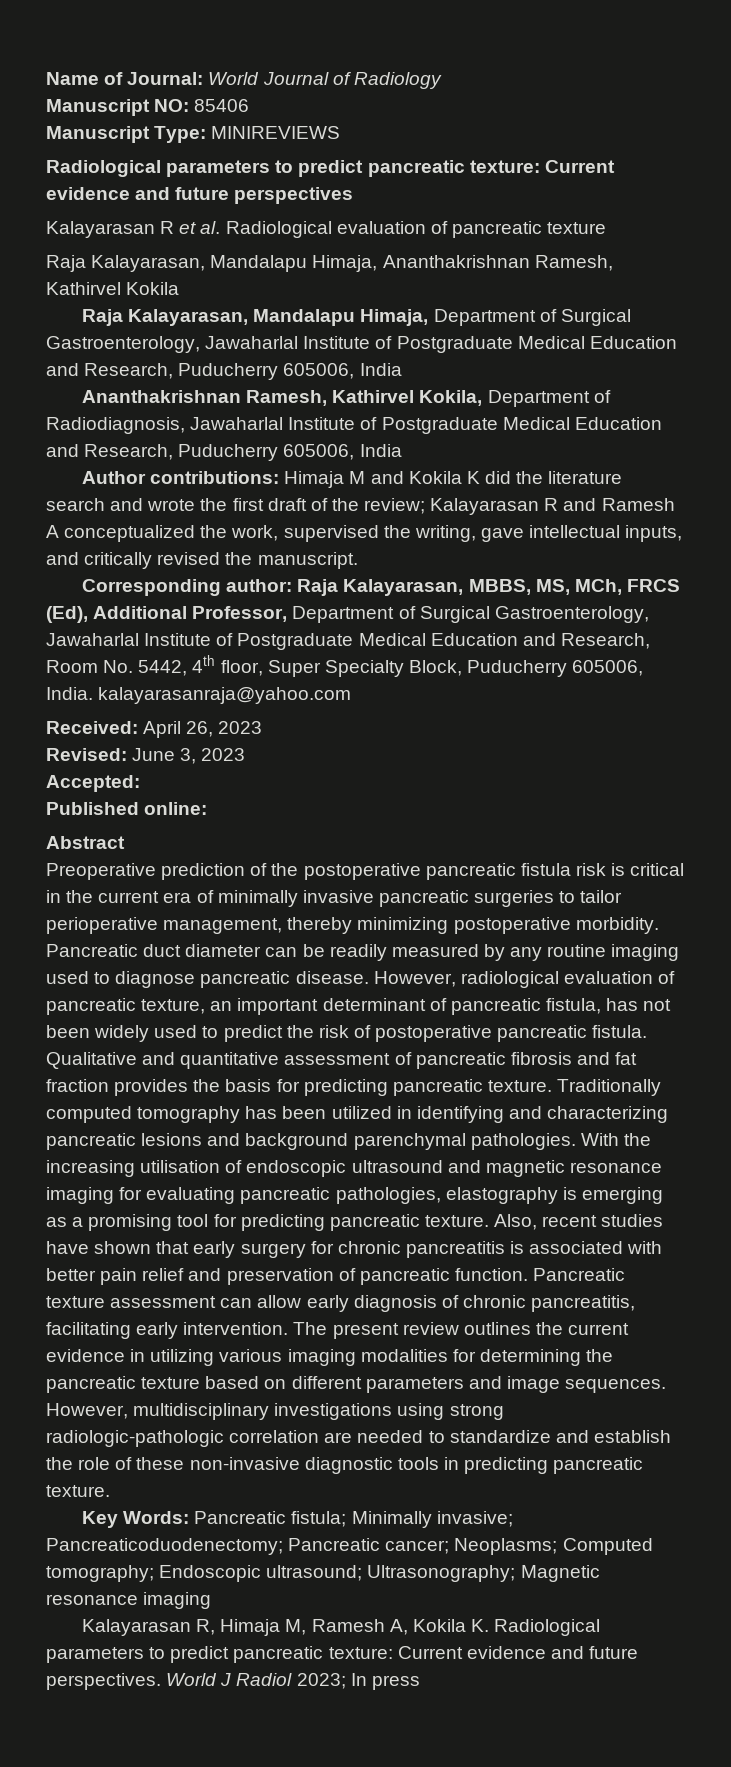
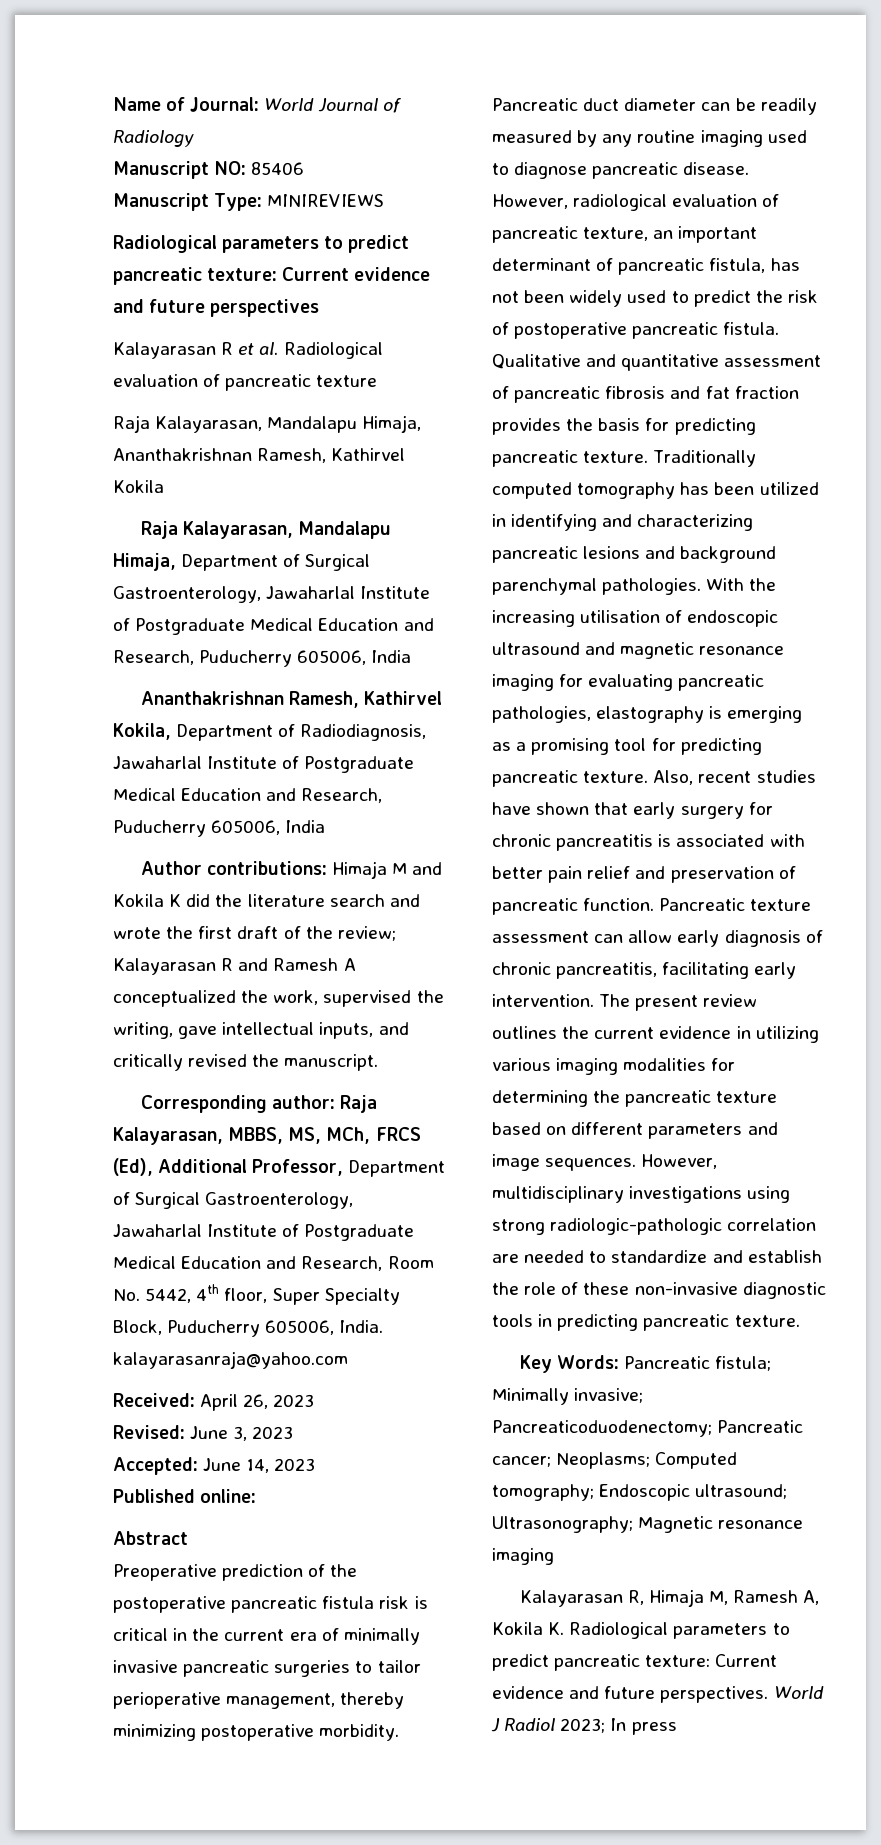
(140, 783) none -> [203,1458,316,1473] June 14, 2023

